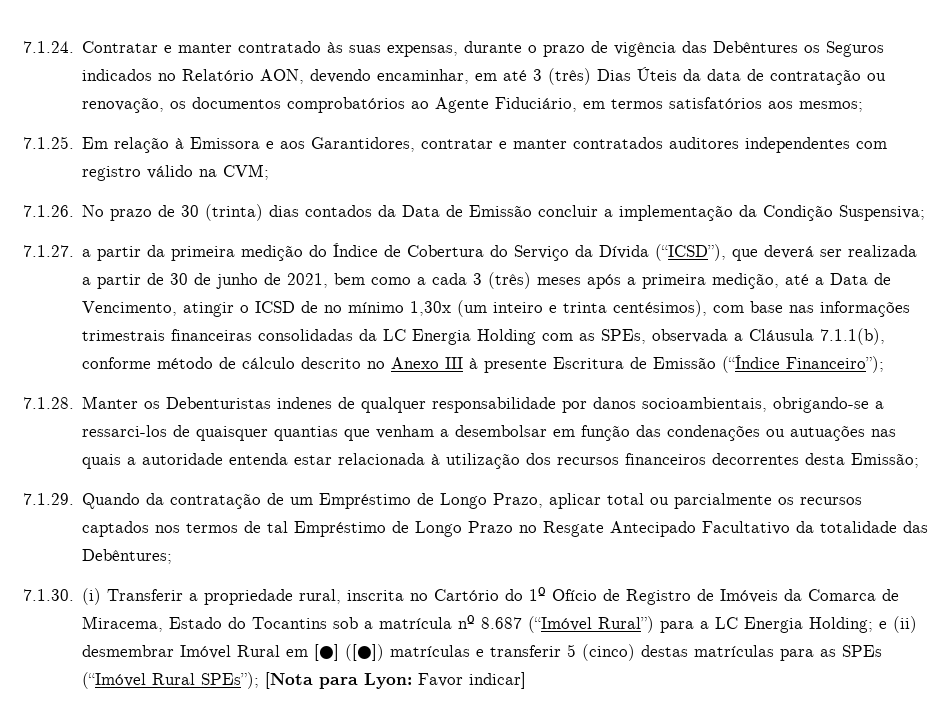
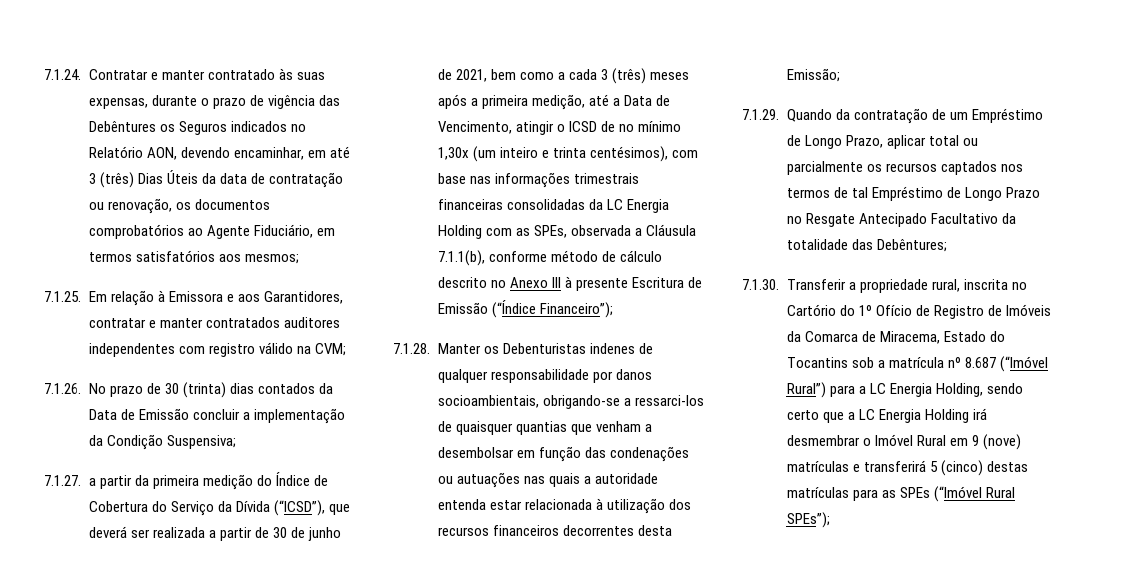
[82,588,102,605] (i) -> (779, 284) none
[809,616,918,633] [82,645,175,657] Holding; e (ii) desmembrar -> [935,383,1023,397] [786,408,987,423] [786,435,871,446] Holding, sendo certo que a LC Energia Holding irá desmembrar o
[314,644,385,661] [●] ([●]) -> [971,434,1021,450] 9 (nove)
[490,645,562,657] transferir -> [863,460,926,472] transferirá
[265,672,527,689] [Nota para Lyon: Favor indicar] -> (830, 520) none

